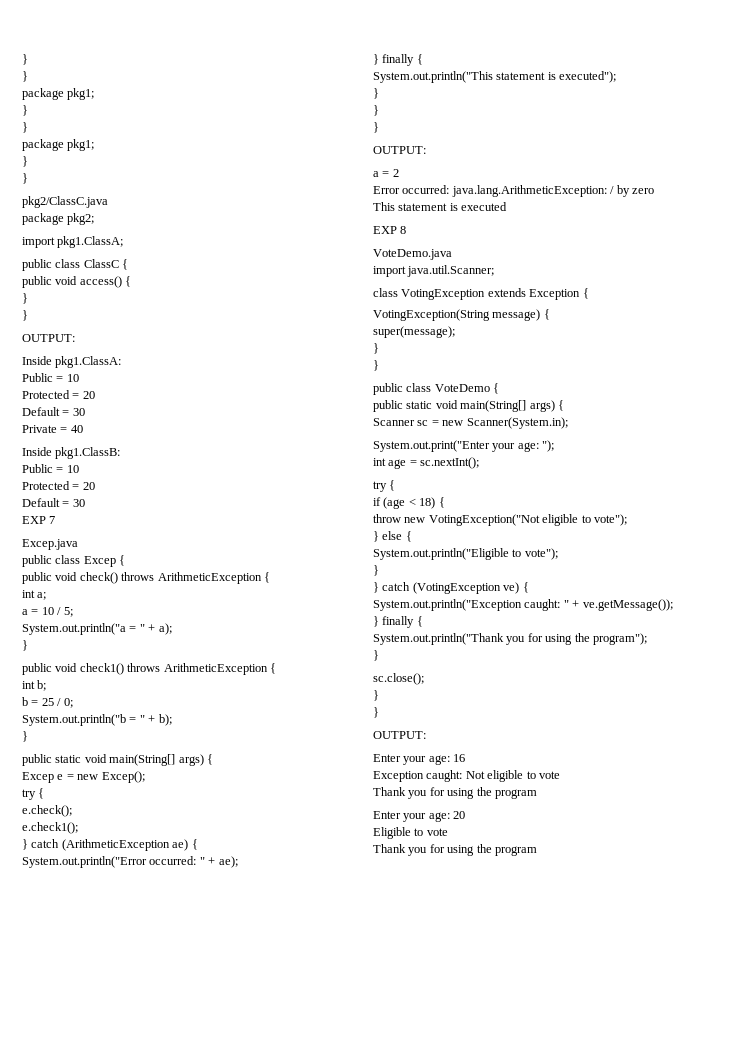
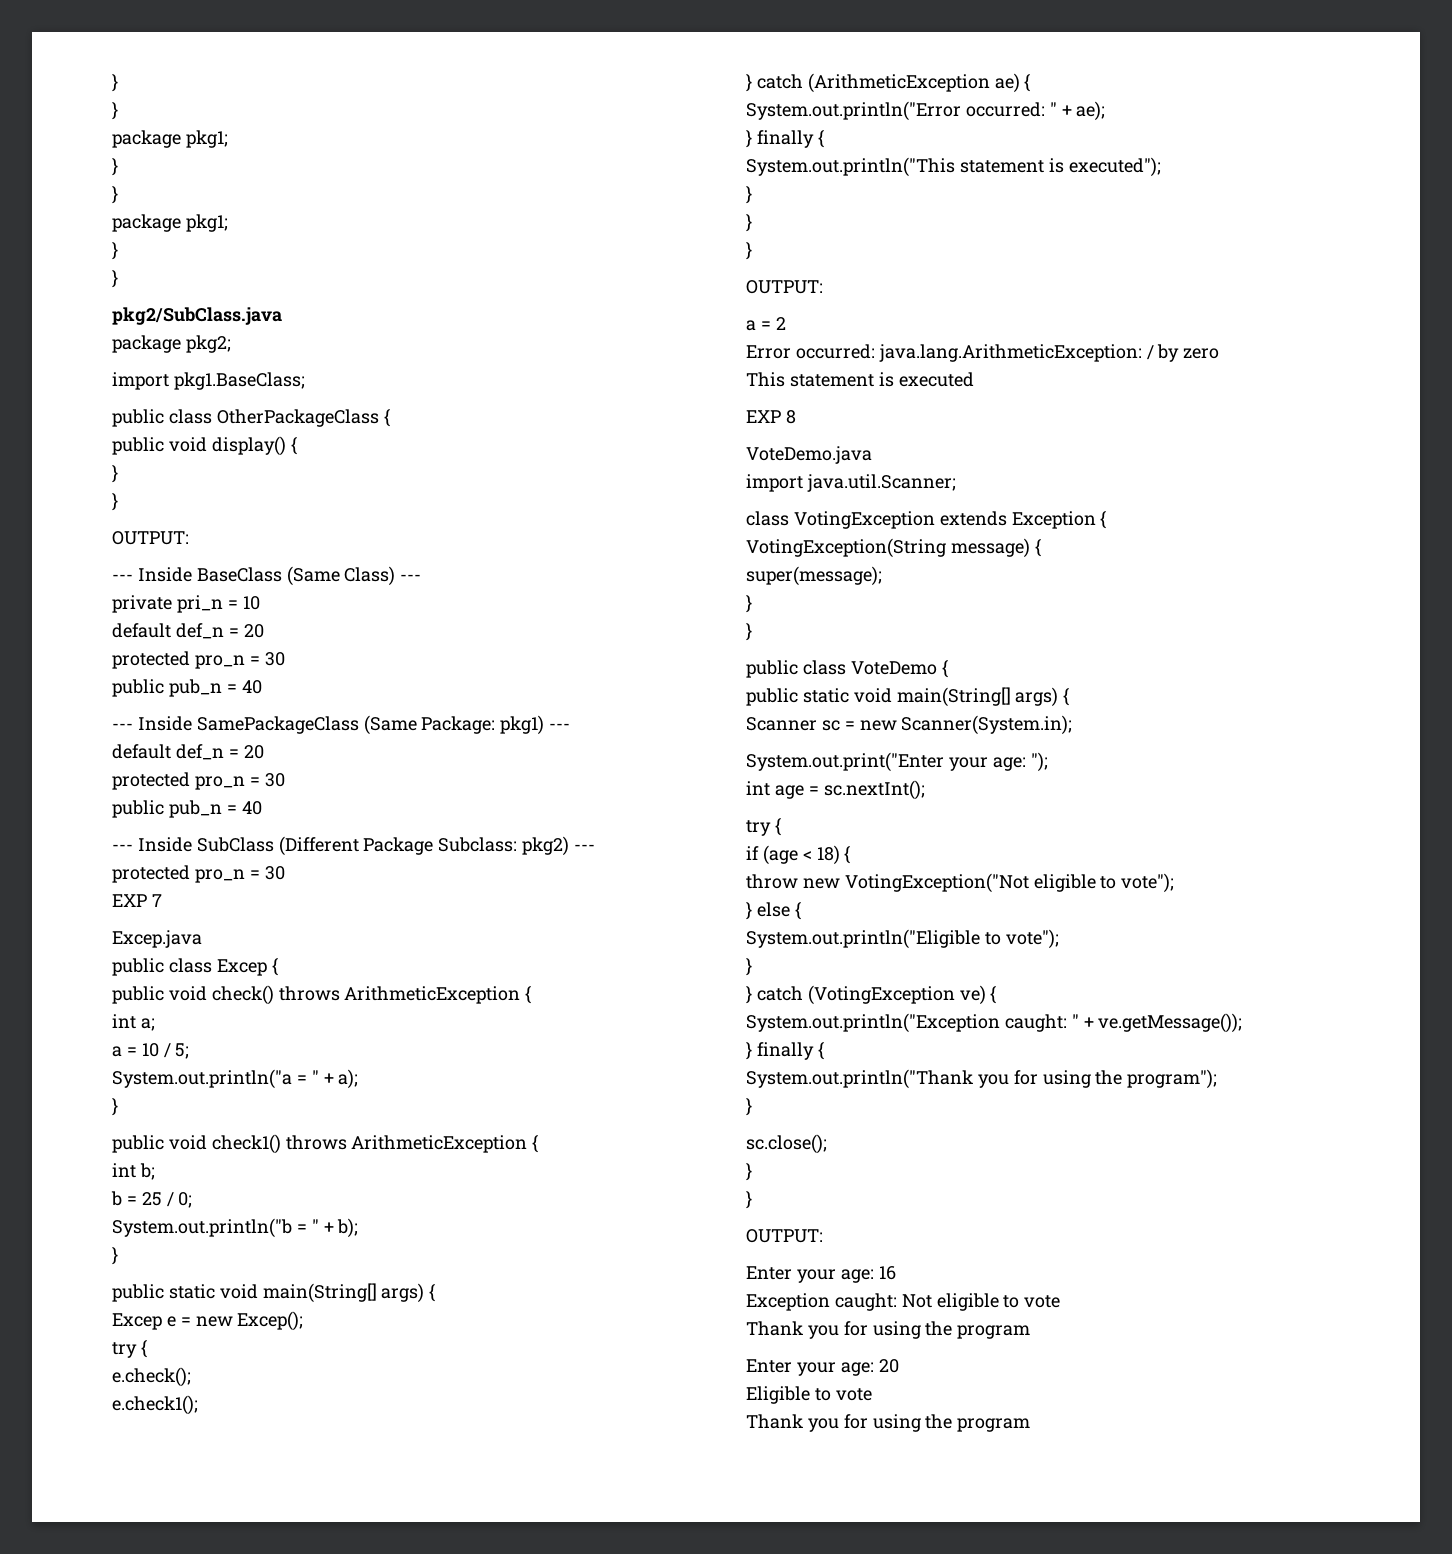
[22,196,108,208] pkg2/ClassC.java -> [112,307,282,325] pkg2/SubClass.java
[57,236,124,248] [22,259,129,271] [22,276,122,288] pkg1.ClassA; // public class ClassC { // public void access() -> [173,372,305,390] [112,408,390,427] [112,436,286,456] pkg1.BaseClass; // public class OtherPackageClass { // public void display()
[22,356,122,368] [22,373,79,382] [22,390,95,399] [22,407,85,416] [22,425,83,433] [22,447,121,459] [22,464,79,473] [22,481,95,490] [22,498,60,507] Inside pkg1.ClassA: // Public = 10 // Protected = 20 // Default = 30 // Private = 40 // Inside pkg1.ClassB: // Public = 10 // Protected = 20 // Default -> [112,566,422,586] [112,595,260,613] [112,623,264,639] [112,651,285,669] [112,679,262,697] [112,715,571,735] [112,744,264,760] [112,772,285,790] [112,800,262,818] [112,836,596,856] [112,865,245,883] --- Inside BaseClass (Same Class) --- // private pri_n = 10 // default def_n = 20 // protected pro_n = 30 // public pub_n = 40 // --- Inside SamePackageClass (Same Package: pkg1) --- // default def_n = 20 // protected pro_n = 30 // public pub_n = 40 // --- Inside SubClass (Different Package Subclass: pkg2) --- // protected pro_n

